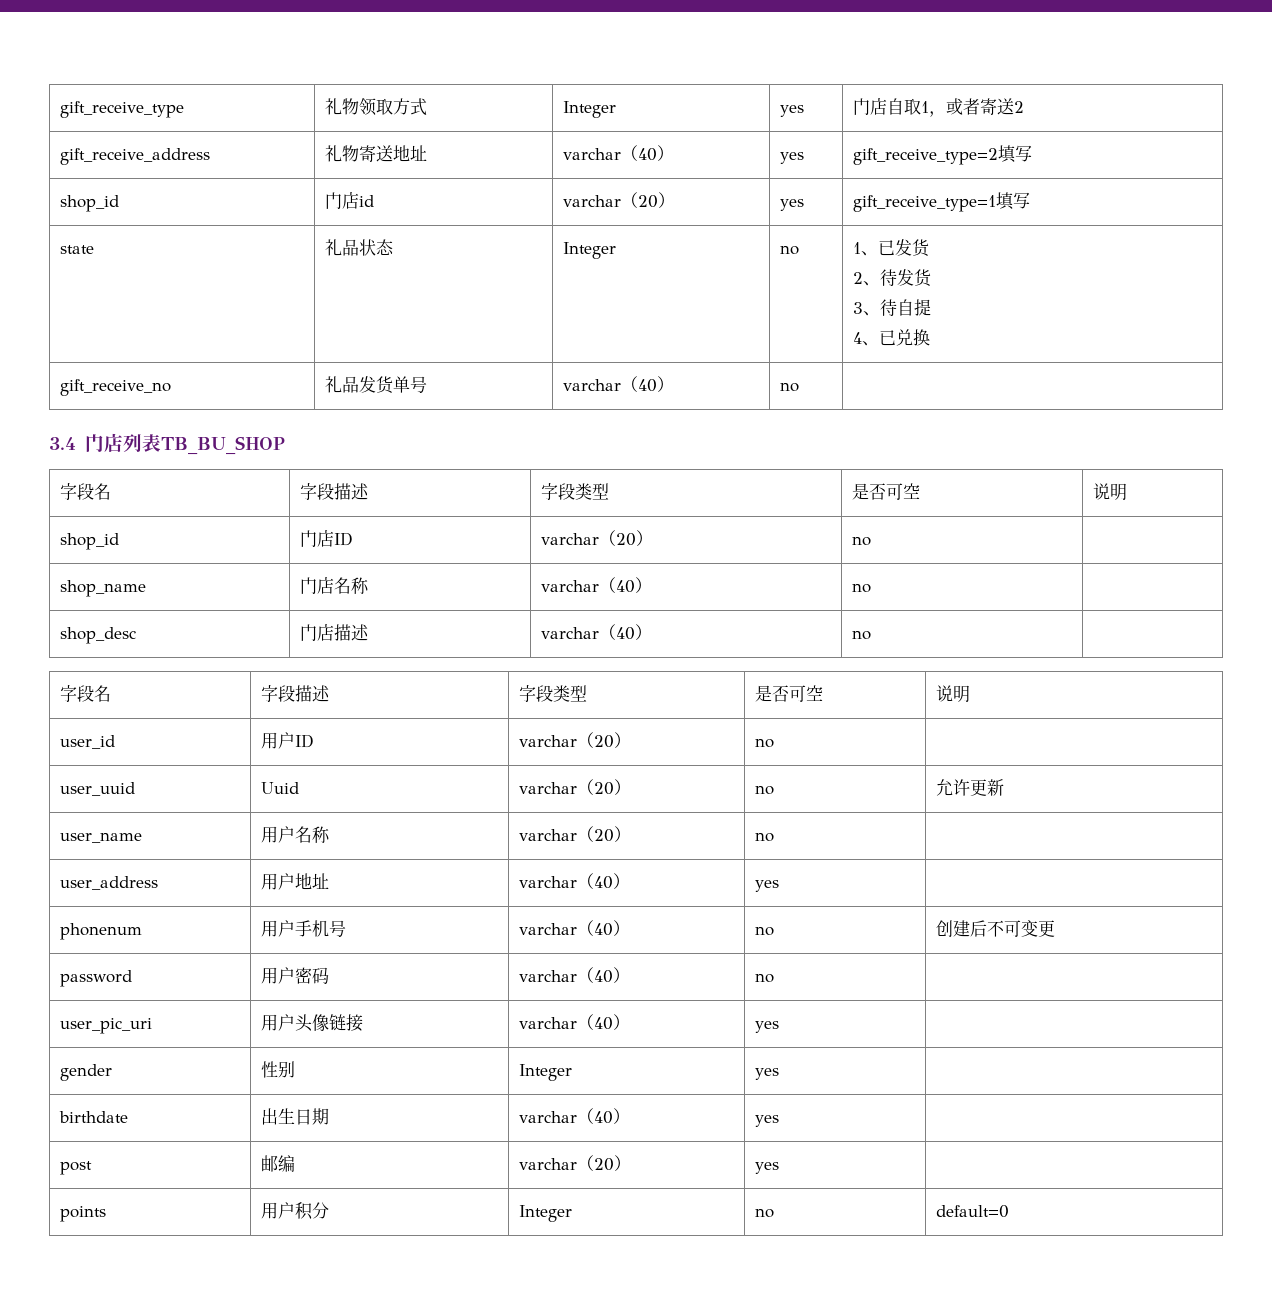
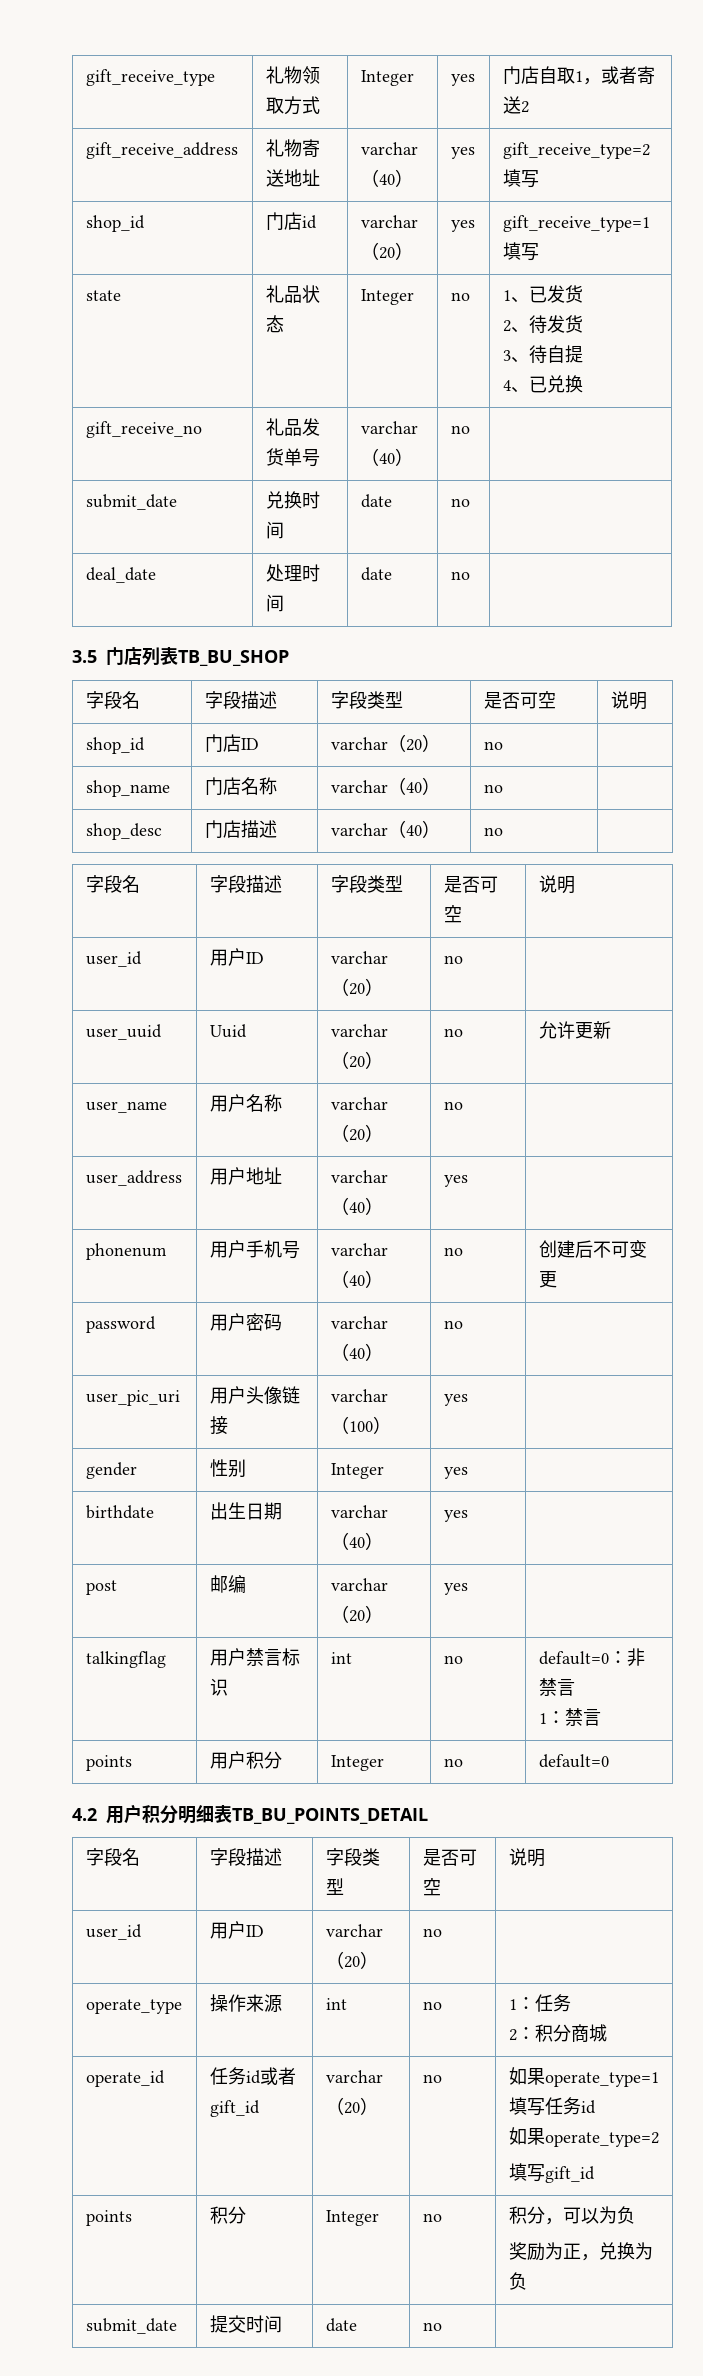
[49,437,76,450] // 3.4 -> [85,494,177,510] [265,491,320,509] [265,521,284,539] [360,494,392,508] [450,498,470,507] [85,567,156,583] [265,564,320,582] [265,594,284,612] [360,567,392,581] [450,571,470,580] [72,650,97,663] // submit_date | 兑换时间 | date | no | // deal_date | 处理时间 | date | no | // 3.5
[594,1017,614,1030] 40 -> [348,1421,373,1432] 100
(780, 1168) none -> [85,1651,166,1668] [209,1648,300,1666] [209,1678,228,1696] [330,1652,352,1664] [443,1655,463,1664] [538,1648,645,1666] [538,1678,575,1696] [538,1708,601,1726] // talkingflag | 用户禁言标识 | int | no | default=0：非禁言 // 1：禁言
(1010, 1211) none -> [72,1804,428,1824] [85,1848,140,1866] [209,1848,282,1866] [325,1848,380,1866] [325,1878,344,1895] [422,1849,477,1866] [422,1878,441,1896] [508,1848,545,1867] [85,1924,142,1940] [209,1921,264,1939] [325,1924,383,1937] [325,1951,378,1969] [422,1928,442,1937] [85,1999,182,2014] [209,1994,282,2013] [325,1998,347,2010] [422,2001,442,2010] [508,1994,571,2012] [508,2024,607,2042] [85,2070,165,2087] [209,2067,296,2085] [209,2100,260,2117] [325,2070,383,2083] [325,2097,378,2115] [422,2074,442,2083] [508,2067,659,2087] [508,2097,596,2116] [508,2127,659,2147] [508,2163,595,2183] [85,2210,132,2226] [209,2206,246,2224] [325,2210,379,2226] [422,2213,442,2222] [508,2206,635,2225] [508,2242,653,2261] [508,2272,527,2290] [85,2318,177,2334] [209,2315,282,2333] [325,2318,357,2332] [422,2322,442,2331] // 4.2用户积分明细表TB_BU_POINTS_DETAIL // 字段名 | 字段描述 | 字段类型 | 是否可空 | 说明 // user_id | 用户ID | varchar（20） | no | // operate_type | 操作来源 | int | no | 1：任务 // 2：积分商城 // operate_id | 任务id或者gift_id | varchar（20） | no | 如果operate_type=1填写任务id // 如果operate_type=2 // 填写gift_id // points | 积分 | Integer | no | 积分，可以为负 // 奖励为正，兑换为负 // submit_date | 提交时间 | date | no |

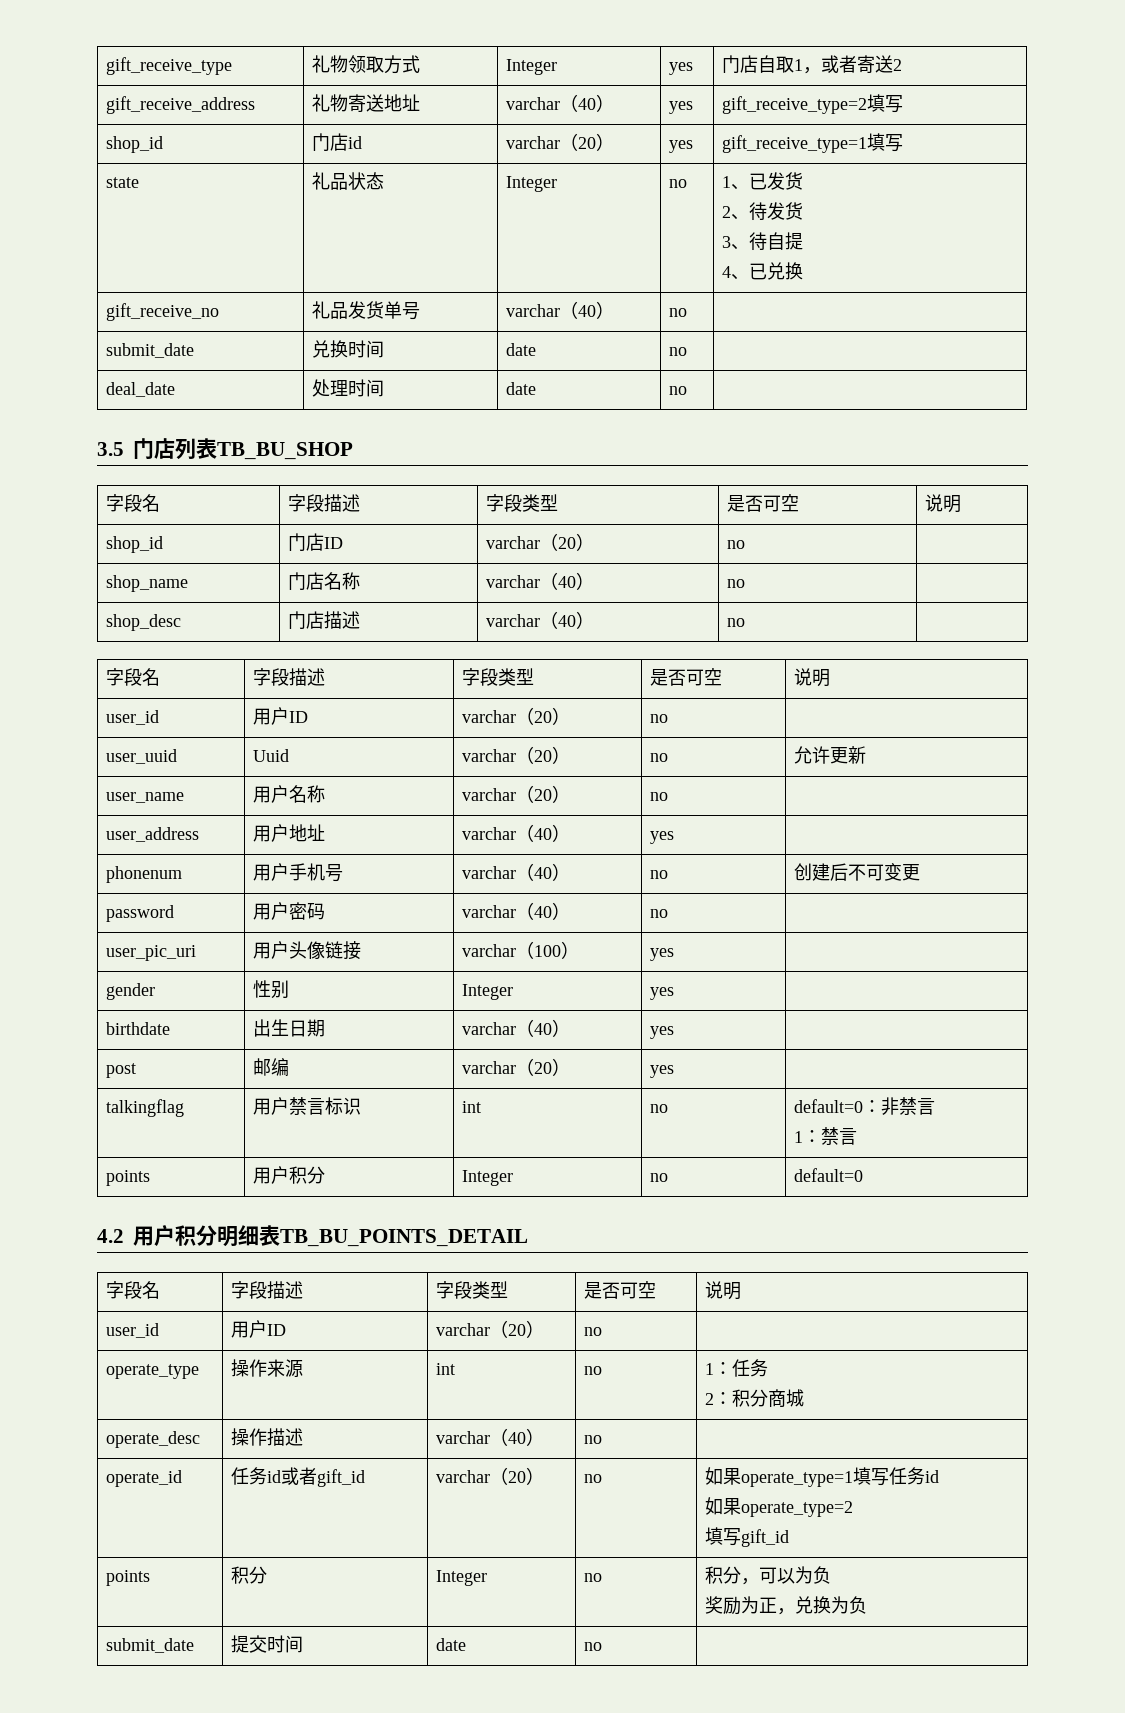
(607, 2033) none -> [105,1431,200,1448] [230,1428,303,1446] [435,1428,544,1446] [583,1435,602,1444] // operate_desc | 操作描述 | varchar（40） | no |

